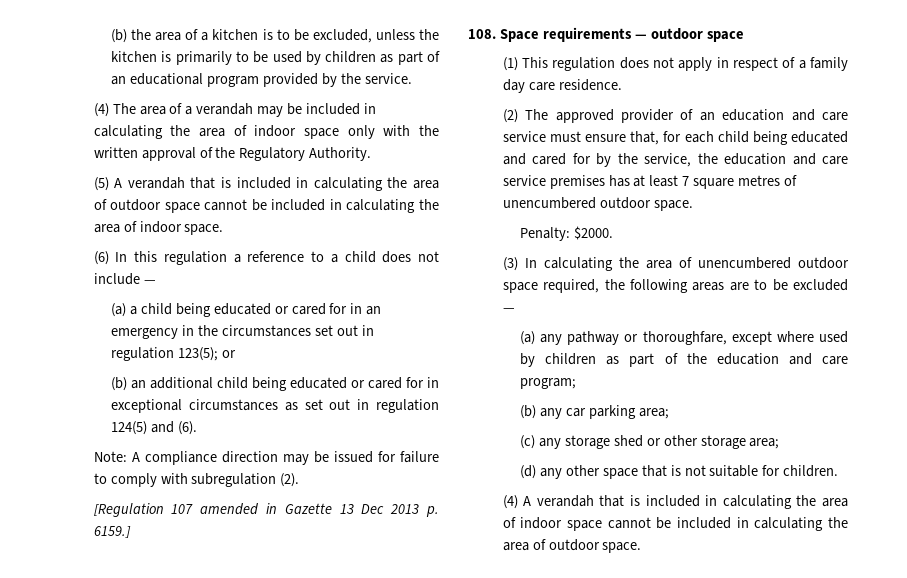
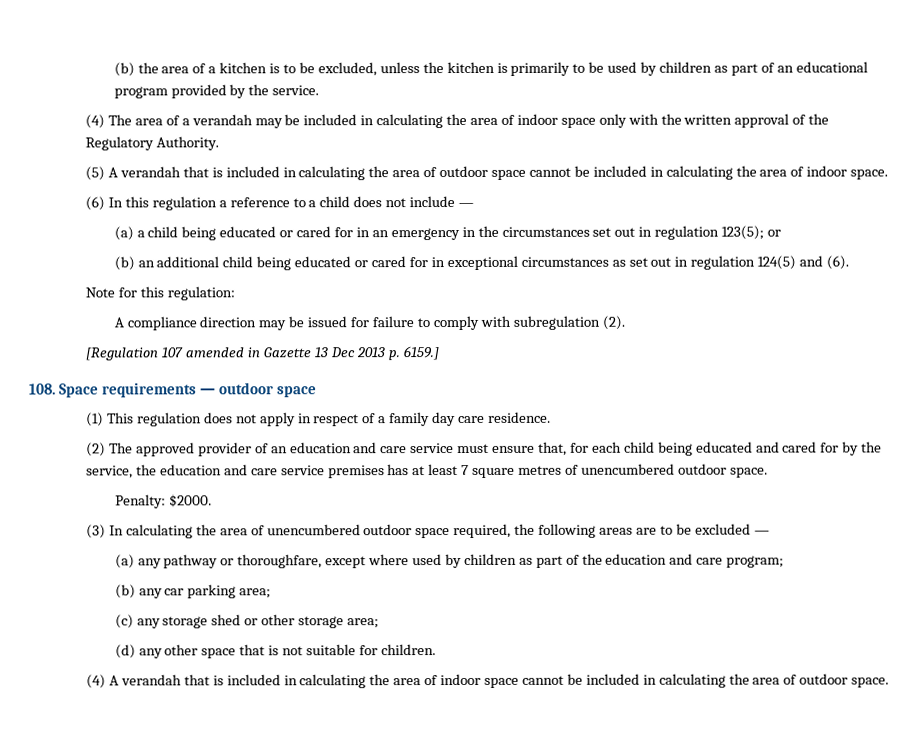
[93,451,127,462] Note: -> [85,286,235,301] Note for this regulation: //

